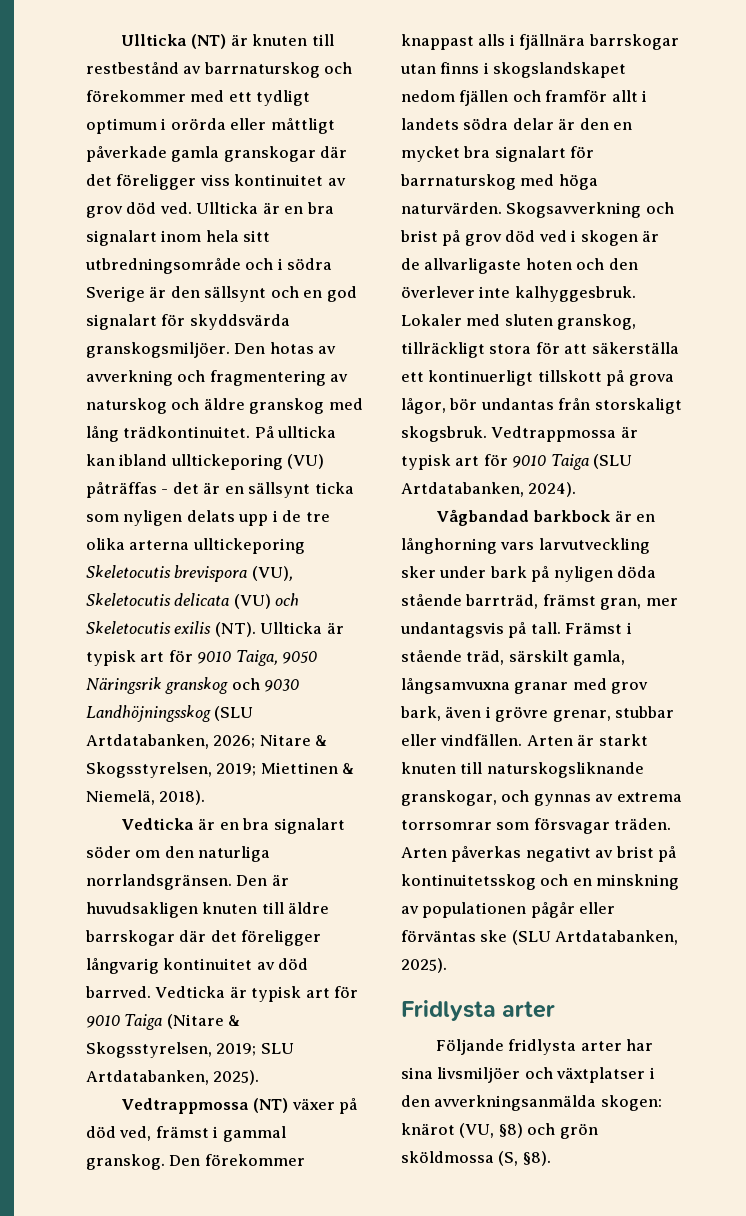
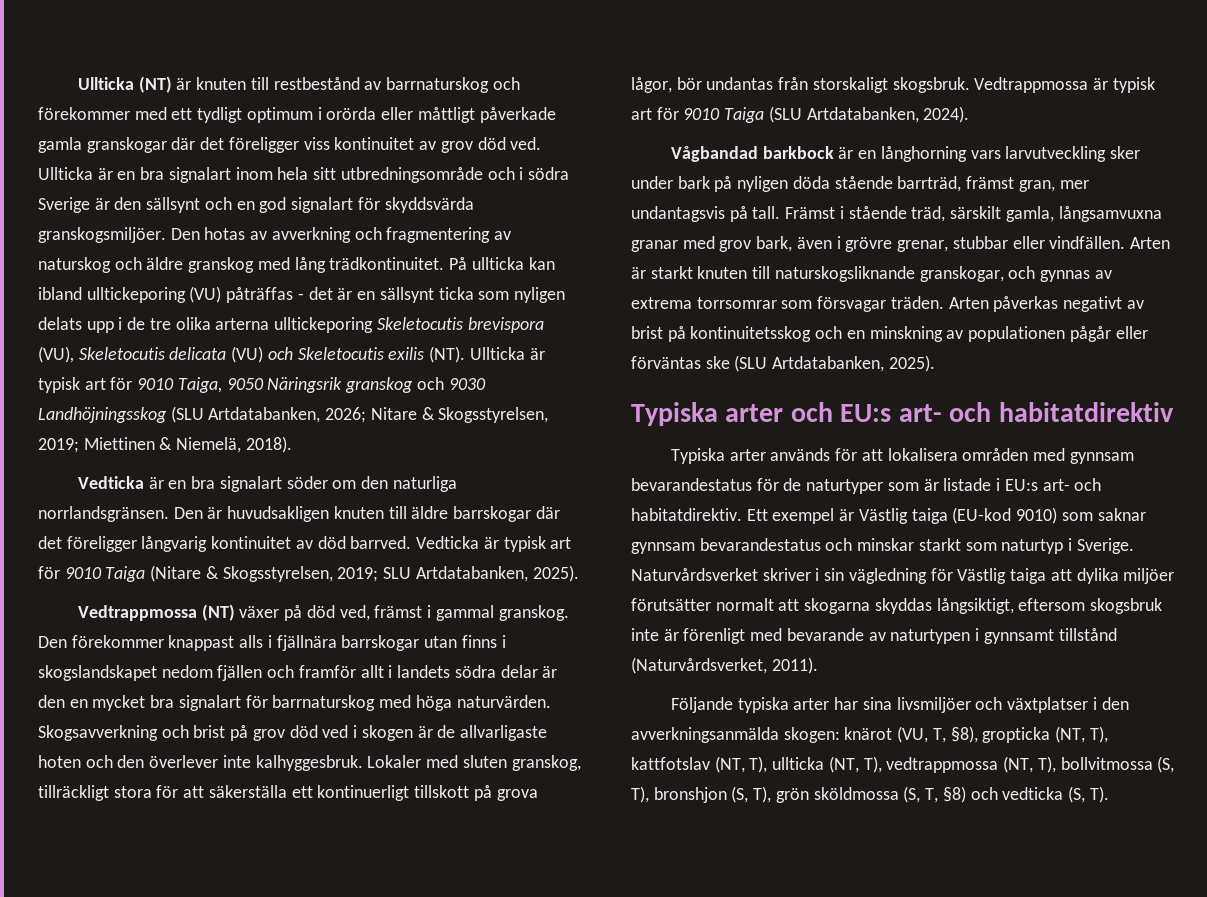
[401,1000,556,1021] Fridlysta arter -> [631,402,1174,426] [671,448,1134,464] [631,478,1102,494] [631,507,1146,524] [631,538,1134,554] [631,568,1175,584] [631,598,1163,614] [631,628,1117,644] [631,657,818,674] Typiska arter och EU:s art- och habitatdirektiv // Typiska arter används för att lokalisera områden med gynnsam bevarandestatus för de naturtyper som är listade i EU:s art- och habitatdirektiv. Ett exempel är Västlig taiga (EU-kod 9010) som saknar gynnsam bevarandestatus och minskar starkt som naturtyp i Sverige. Naturvårdsverket skriver i sin vägledning för Västlig taiga att dylika miljöer förutsätter normalt att skogarna skyddas långsiktigt, eftersom skogsbruk inte är förenligt med bevarande av naturtypen i gynnsamt tillstånd (Naturvårdsverket, 2011).
[508,1039,577,1055] fridlysta -> [737,697,789,713] typiska
[498,1123,598,1139] [401,1151,551,1166] §8) och grön sköldmossa (S, §8). -> [932,726,1108,743] [631,756,1175,773] [631,786,1109,803] T, §8), gropticka (NT, T), kattfotslav (NT, T), ullticka (NT, T), vedtrappmossa (NT, T), bollvitmossa (S, T), bronshjon (S, T), grön sköldmossa (S, T, §8) och vedticka (S, T).

